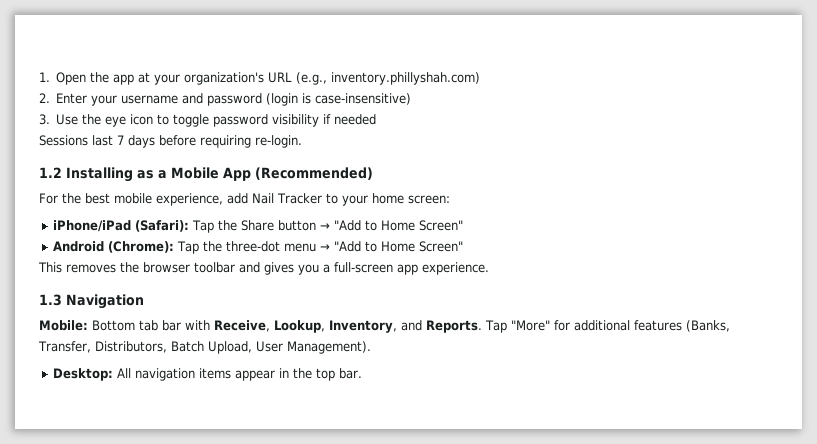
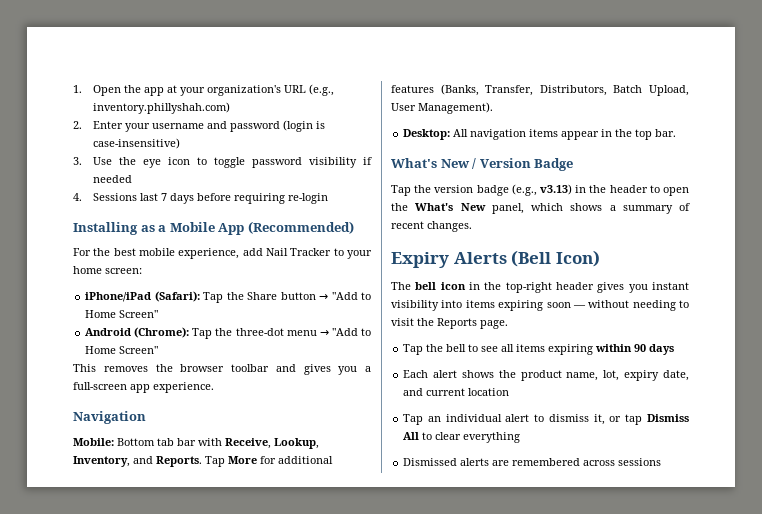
(377, 119) none -> [73,193,82,201] 4.
[255,135,302,148] [39,167,62,178] re-login. // 1.2 -> [288,193,329,204] re-login //
[39,294,62,306] 1.3 -> (214, 387) none
[510,320,550,331] "More" -> [228,456,257,464] More
(362, 373) none -> [391,158,574,171] [391,184,689,196] [391,203,690,214] [391,221,472,232] [391,250,600,268] [391,282,689,293] [391,300,689,311] [391,318,508,329] [403,344,675,355] [403,370,689,381] [403,388,510,396] [403,414,689,425] [403,432,521,443] [403,458,662,466] // What's New / Version Badge // Tap the version badge (e.g., v3.13) in the header to open the What's New panel, which shows a summary of recent changes. // Expiry Alerts (Bell Icon) // The bell icon in the top-right header gives you instant visibility into items expiring soon — without needing to visit the Reports page. // Tap the bell to see all items expiring within 90 days // Each alert shows the product name, lot, expiry date, and current location // Tap an individual alert to dismiss it, or tap Dismiss All to clear everything // Dismissed alerts are remembered across sessions

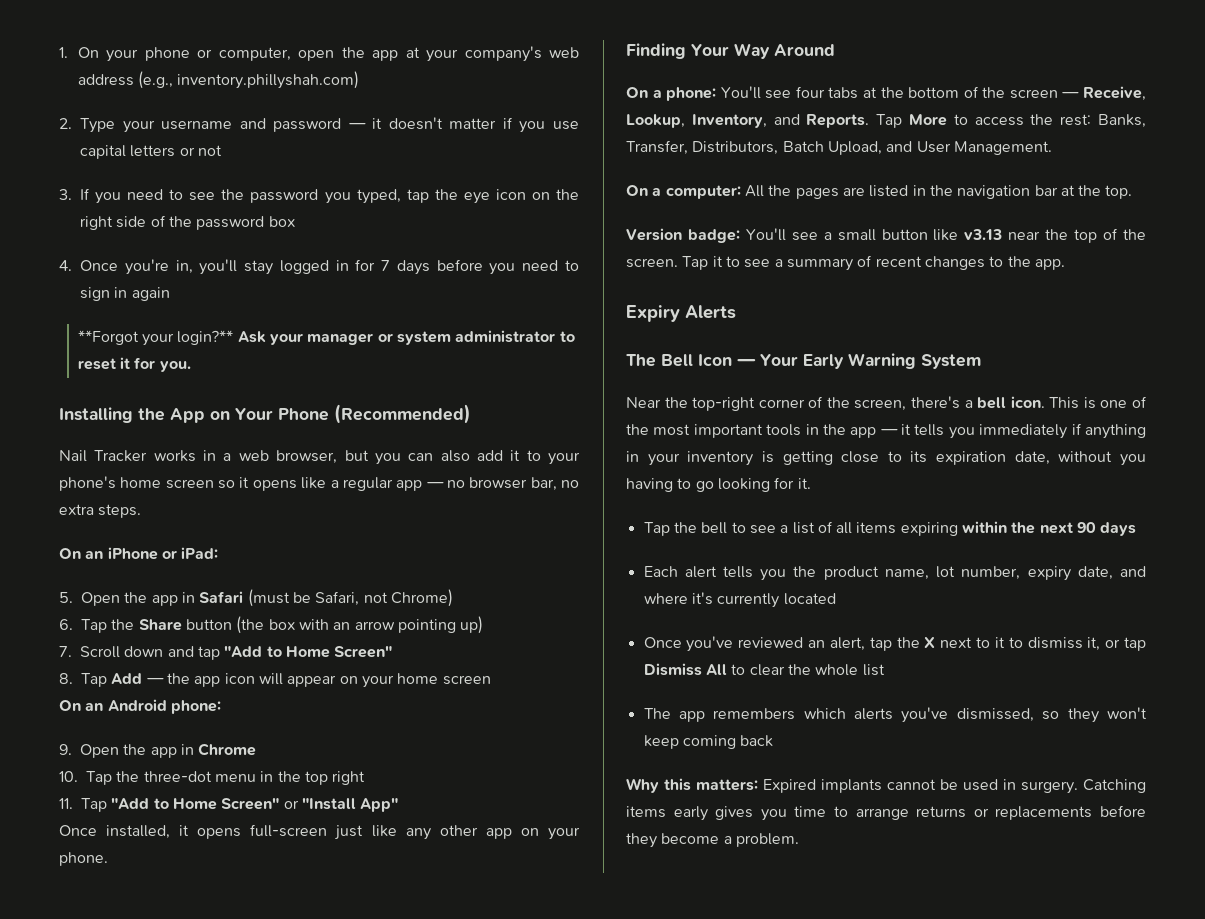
[93,84,335,96] [93,102,231,114] [73,120,326,132] [93,138,181,149] [73,157,372,168] [93,175,133,183] [73,193,329,204] [73,221,354,235] [73,248,372,259] [73,266,142,274] [85,291,372,303] [85,310,159,318] [85,327,372,339] [85,346,159,354] [73,364,371,375] [73,382,214,393] [73,411,146,424] [73,438,222,446] Open the app at your organization's URL (e.g., inventory.phillyshah.com) // 2. Enter your username and password (login is case-insensitive) // 3. Use the eye icon to toggle password visibility if needed // 4. Sessions last 7 days before requiring re-login // Installing as a Mobile App (Recommended) // For the best mobile experience, add Nail Tracker to your home screen: // iPhone/iPad (Safari): Tap the Share button → "Add to Home Screen" // Android (Chrome): Tap the three-dot menu → "Add to Home Screen" // This removes the browser toolbar and gives you a full-screen app experience. // Navigation // Mobile: Bottom tab bar with -> [77,46,580,62] [77,71,360,89] [59,117,580,133] [80,145,222,159] [59,188,579,204] [80,215,295,230] [59,259,579,275] [80,287,170,301] [77,330,575,346] [77,357,191,372] [59,404,471,424] [59,450,580,465] [59,476,579,491] [59,504,142,518] [59,547,219,560] [59,589,453,607] [59,616,484,634] [59,646,393,660] [59,673,491,688] [59,699,221,714] [59,743,257,758] [59,771,366,785] [59,798,399,812] [59,824,581,840] [59,852,108,866] [626,43,835,59] [626,86,1080,101] On your phone or computer, open the app at your company's web address (e.g., inventory.phillyshah.com) // 2. Type your username and password — it doesn't matter if you use capital letters or not // 3. If you need to see the password you typed, tap the eye icon on the right side of the password box // 4. Once you're in, you'll stay logged in for 7 days before you need to sign in again // **Forgot your login?** Ask your manager or system administrator to reset it for you. // Installing the App on Your Phone (Recommended) // Nail Tracker works in a web browser, but you can also add it to your phone's home screen so it opens like a regular app — no browser bar, no extra steps. // On an iPhone or iPad: // 5. Open the app in Safari (must be Safari, not Chrome) // 6. Tap the Share button (the box with an arrow pointing up) // 7. Scroll down and tap "Add to Home Screen" // 8. Tap Add — the app icon will appear on your home screen // On an Android phone: // 9. Open the app in Chrome // 10. Tap the three-dot menu in the top right // 11. Tap "Add to Home Screen" or "Install App" // Once installed, it opens full-screen just like any other app on your phone. // Finding Your Way Around // On a phone: You'll see four tabs at the bottom of the screen —
[260,456,333,464] [391,84,689,96] [391,102,493,114] [403,129,677,140] [391,158,574,171] [391,184,689,196] [391,203,690,214] [391,221,472,232] for additional features (Banks, Transfer, Distributors, Batch Upload, User Management). // Desktop: All navigation items appear in the top bar. // What's New / Version Badge // Tap the version badge (e.g., v3.13) in the header to open the What's New panel, which shows a summary of recent changes. -> [953,114,1146,128] [626,140,1052,155] [626,185,1133,199] [626,228,1146,243] [626,255,1065,271] to access the rest: Banks, Transfer, Distributors, Batch Upload, and User Management. // On a computer: All the pages are listed in the navigation bar at the top. // Version badge: You'll see a small button like v3.13 near the top of the screen. Tap it to see a summary of recent changes to the app.
[511,250,600,267] [391,282,689,293] [391,300,689,311] [391,318,508,329] (Bell Icon) // The bell icon in the top-right header gives you instant visibility into items expiring soon — without needing to visit the Reports page. -> [626,353,981,369] [626,396,1147,411] [626,423,1147,439] [626,451,1146,466] [626,477,811,492] // The Bell Icon — Your Early Warning System // Near the top-right corner of the screen, there's a bell icon. This is one of the most important tools in the app — it tells you immediately if anything in your inventory is getting close to its expiration date, without you having to go looking for it.
(499, 349) none -> [780,521,833,534] a list of
(633, 348) none -> [1011,522,1073,534] the next
[461,370,494,378] shows -> [723,566,787,581] tells you
[603,370,620,381] lot, -> [936,566,1021,580] lot number,
[426,388,510,396] [403,414,530,425] current location // Tap an individual alert -> [643,592,836,608] [643,636,1005,652] where it's currently located // Once you've reviewed an alert, tap the X next to it
[463,432,521,443] [403,458,662,466] everything // Dismissed alerts are remembered across sessions -> [787,664,885,676] [643,707,1147,723] [643,735,774,749] [626,778,1146,794] [626,805,1146,821] [626,833,799,848] the whole list // The app remembers which alerts you've dismissed, so they won't keep coming back // Why this matters: Expired implants cannot be used in surgery. Catching items early gives you time to arrange returns or replacements before they become a problem.

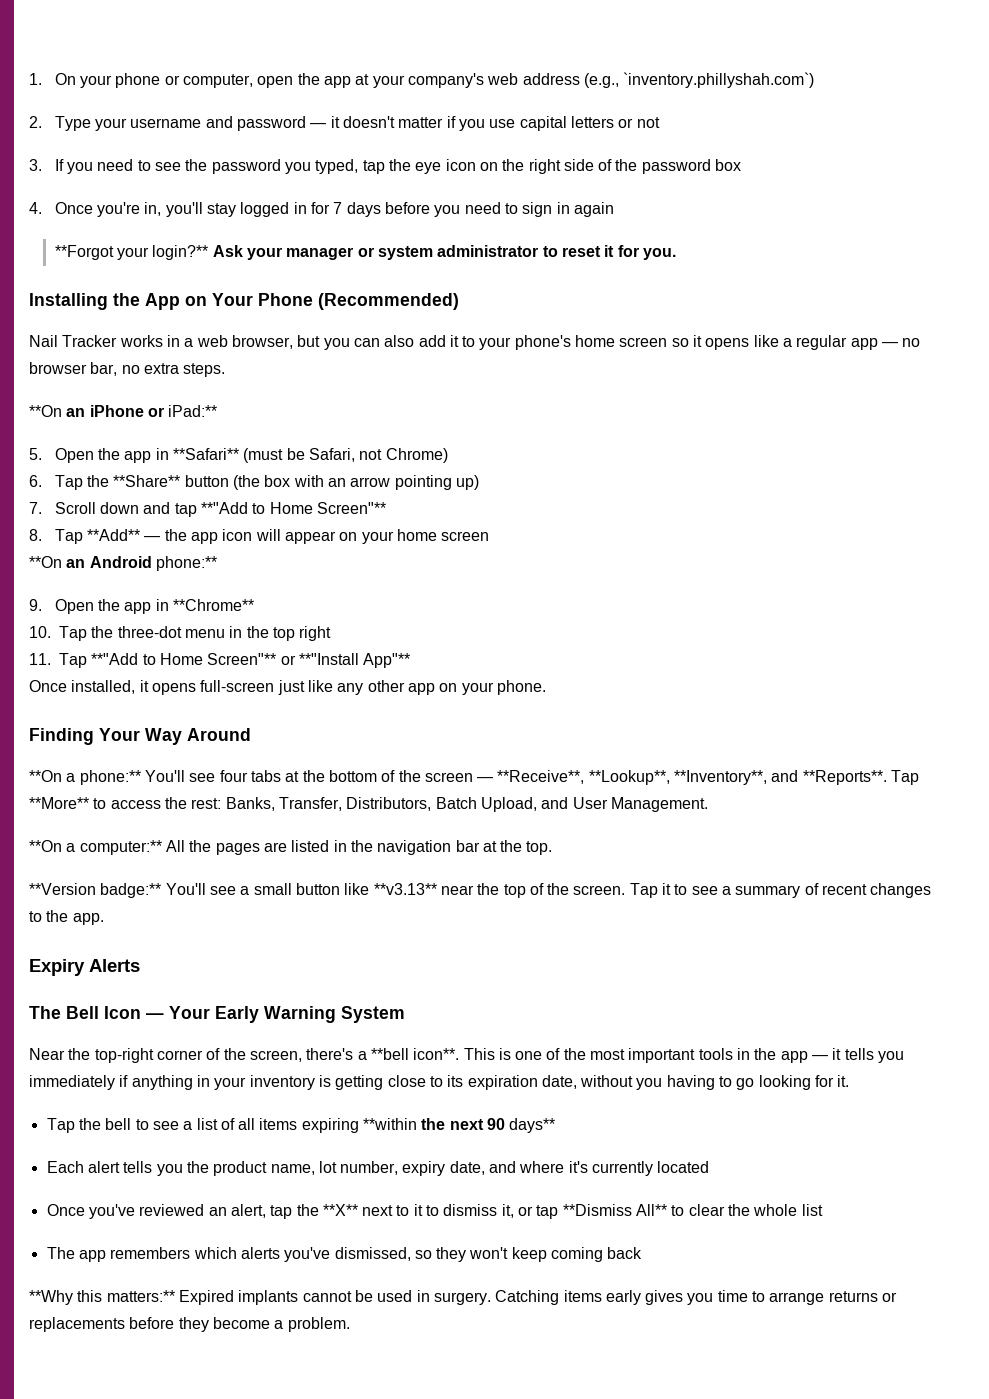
[177,71,360,89] inventory.phillyshah.com) -> [623,72,815,88] `inventory.phillyshah.com`)
[59,548,81,559] On -> [29,405,62,417] **On
[181,547,219,559] iPad: -> [168,405,218,417] iPad:**
[199,591,244,603] Safari -> [172,448,239,460] **Safari**
[138,619,182,631] Share -> [113,475,181,487] **Share**
[224,646,393,658] "Add to Home Screen" -> [200,502,386,514] **"Add to Home Screen"**
[111,673,143,684] Add -> [87,529,141,541] **Add**
[59,700,81,711] On -> [29,556,62,568] **On
[170,700,221,714] phone: -> [155,556,217,571] phone:**
[198,743,257,756] Chrome -> [172,599,254,611] **Chrome**
[111,798,399,812] "Add to Home Screen" or "Install App" -> [91,653,411,668] **"Add to Home Screen"** or **"Install App"**
[626,87,717,101] On a phone: -> [29,770,141,785] **On a phone:**
[1083,86,1146,101] [626,114,947,128] Receive, Lookup, Inventory, and Reports. Tap More -> [497,770,920,785] [29,797,89,809] **Receive**, **Lookup**, **Inventory**, and **Reports**. Tap **More**
[626,185,741,199] On a computer: -> [29,840,162,855] **On a computer:**
[626,228,740,243] Version badge: -> [29,883,162,898] **Version badge:**
[964,229,1003,240] v3.13 -> [373,883,437,895] **v3.13**
[977,396,1045,409] bell icon. -> [370,1048,460,1060] **bell icon**.
[962,521,1008,533] within -> [363,1118,418,1130] **within
[1100,522,1137,536] days -> [509,1118,556,1133] days**
[924,637,936,648] X -> [322,1204,358,1216] **X**
[643,663,727,676] Dismiss All -> [562,1204,668,1216] **Dismiss All**
[626,778,758,793] Why this matters: -> [29,1290,175,1305] **Why this matters:**

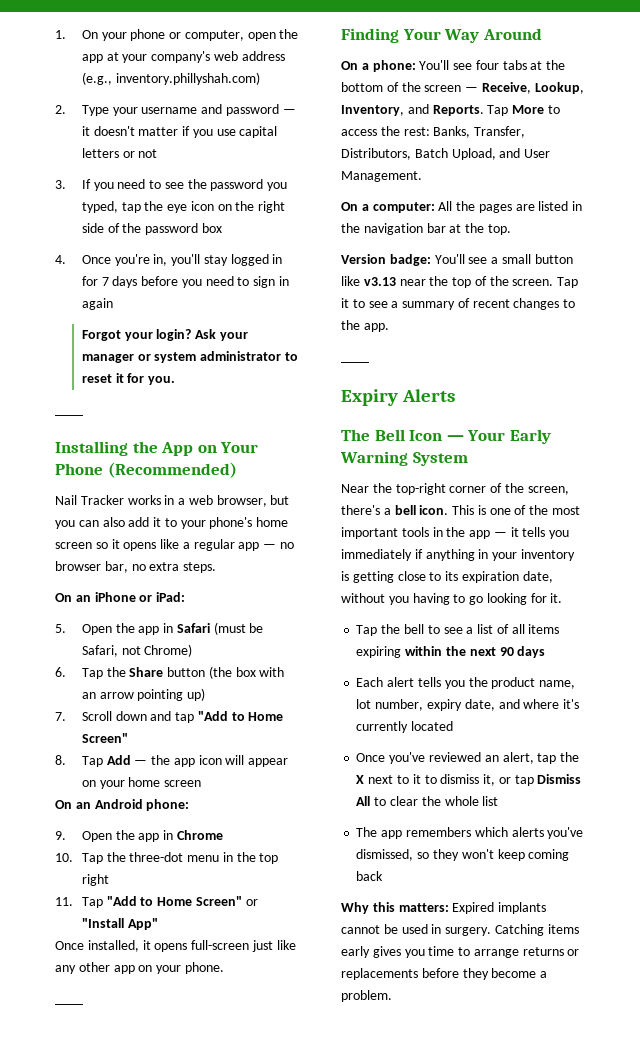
[623,72,815,88] `inventory.phillyshah.com`) -> [115,72,260,85] inventory.phillyshah.com)
[54,245,209,260] **Forgot your login?** -> [81,329,192,341] Forgot your login?
(676, 254) none -> [55,414,83,416] // ____
[29,405,62,417] **On -> [55,593,72,602] On
[168,405,218,417] iPad:** -> [156,592,186,602] iPad:
[172,448,239,460] **Safari** -> [176,623,210,633] Safari
[113,475,181,487] **Share** -> [129,667,164,677] Share
[200,502,386,514] **"Add to Home Screen"** -> [197,711,284,721] [81,733,128,743] "Add to Home Screen"
[87,529,141,541] **Add** -> [106,755,131,765] Add
[29,556,62,568] **On -> [55,800,72,809] On
[155,556,217,571] phone:** -> [146,799,190,811] phone:
[172,599,254,611] **Chrome** -> [176,830,223,840] Chrome
[91,653,411,668] **"Add to Home Screen"** or **"Install App"** -> [106,896,258,906] [81,918,158,930] "Add to Home Screen" or "Install App"
(546, 687) none -> [55,1003,83,1005] // ____
[29,770,141,785] **On a phone:** -> [341,60,416,72] On a phone:
[497,770,920,785] [29,797,89,809] **Receive**, **Lookup**, **Inventory**, and **Reports**. Tap **More** -> [481,82,584,94] [341,104,545,116] Receive, Lookup, Inventory, and Reports. Tap More
[29,840,162,855] **On a computer:** -> [341,202,435,213] On a computer:
[29,883,162,898] **Version badge:** -> [341,254,431,266] Version badge:
[373,883,437,895] **v3.13** -> [363,277,396,286] v3.13
(104, 919) none -> [341,361,369,363] // ____
[370,1048,460,1060] **bell icon**. -> [394,505,449,515] bell icon.
[363,1118,418,1130] **within -> [405,646,443,656] within
[509,1118,556,1133] days** -> [517,646,546,658] days
[322,1204,358,1216] **X** -> [356,775,365,784] X
[562,1204,668,1216] **Dismiss All** -> [537,774,582,784] [356,796,371,806] Dismiss All
[29,1290,175,1305] **Why this matters:** -> [341,902,449,914] Why this matters:

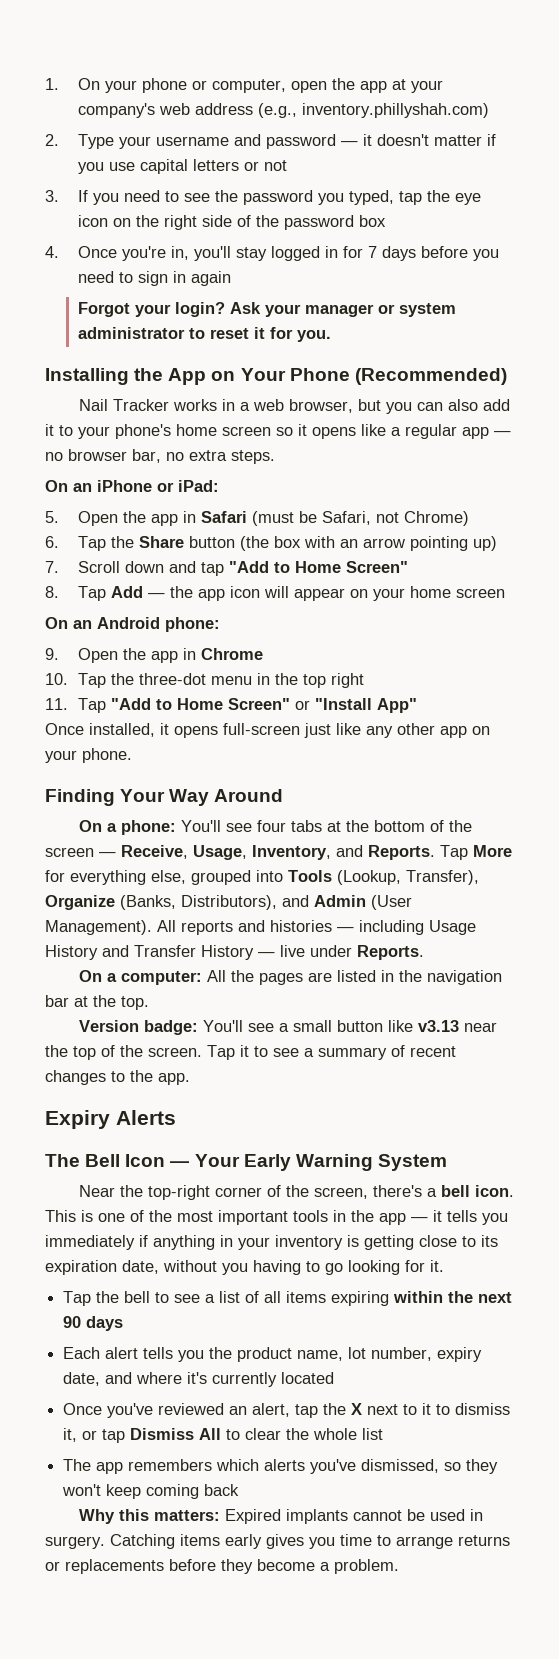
[55,414,83,416] // ____ -> (331, 336) none
[55,1003,83,1005] // ____ -> (132, 755) none
[534,82,584,94] Lookup, -> [193,845,247,860] Usage,
[547,105,560,114] [341,126,526,138] [341,148,551,160] [341,171,422,182] to access the rest: Banks, Transfer, Distributors, Batch Upload, and User Management. -> [45,870,479,885] [45,895,412,910] [45,920,476,935] [45,945,424,960] for everything else, grouped into Tools (Lookup, Transfer), Organize (Banks, Distributors), and Admin (User Management). All reports and histories — including Usage History and Transfer History — live under Reports.
[341,361,369,363] // ____ -> (190, 1079) none

